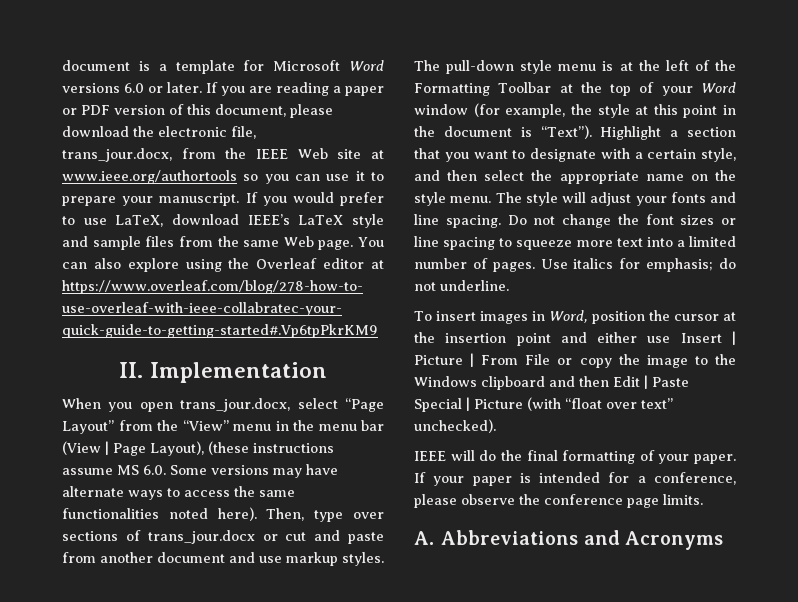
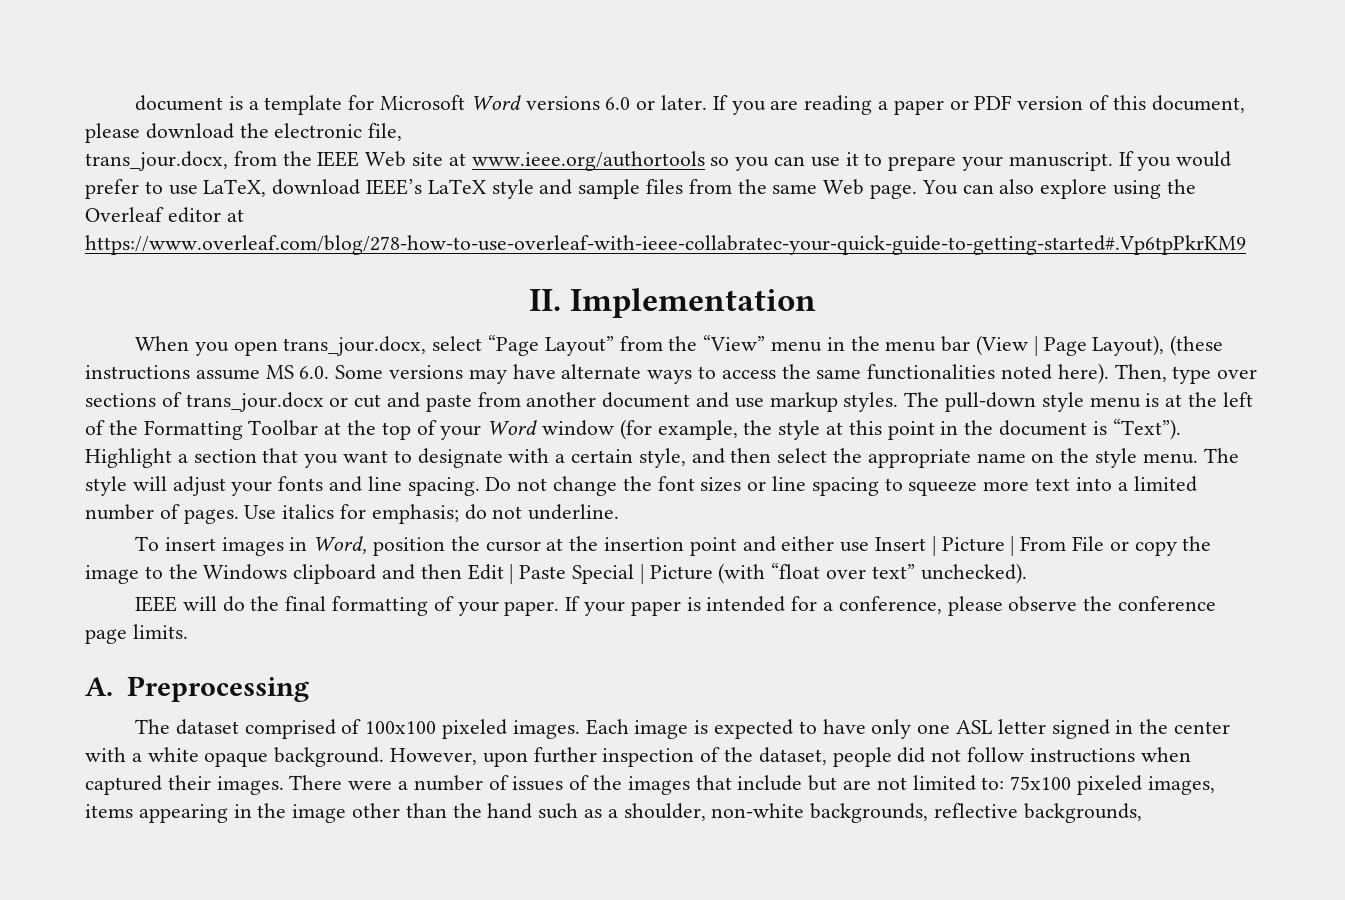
[441,530,723,550] Abbreviations and Acronyms -> [126,676,309,702] [134,719,1231,739] [85,747,1191,767] [85,775,1215,795] [85,803,1142,823] Preprocessing // The dataset comprised of 100x100 pixeled images. Each image is expected to have only one ASL letter signed in the center with a white opaque background. However, upon further inspection of the dataset, people did not follow instructions when captured their images. There were a number of issues of the images that include but are not limited to: 75x100 pixeled images, items appearing in the image other than the hand such as a shoulder, non-white backgrounds, reflective backgrounds,

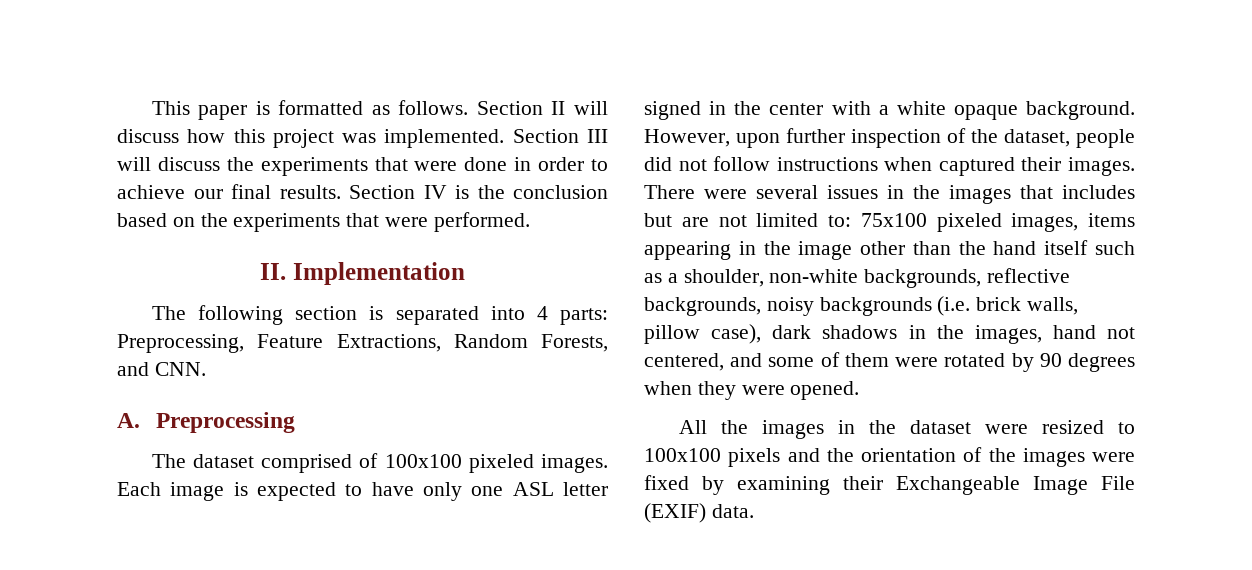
[134,95,1245,115] [85,123,403,143] [85,151,1232,171] [85,179,1196,199] [85,207,244,223] [85,235,1246,255] [528,288,817,318] [134,335,1224,356] [85,363,1258,384] [85,392,1253,412] [85,419,1181,440] [85,448,1239,468] [85,476,1197,496] [85,504,620,524] [134,536,1212,556] [85,563,1027,584] [134,596,1217,616] [85,624,188,644] document is a template for Microsoft Word versions 6.0 or later. If you are reading a paper or PDF version of this document, please download the electronic file, // trans_jour.docx, from the IEEE Web site at www.ieee.org/authortools so you can use it to prepare your manuscript. If you would prefer to use LaTeX, download IEEE’s LaTeX style and sample files from the same Web page. You can also explore using the Overleaf editor at https://www.overleaf.com/blog/278-how-to-use-overleaf-with-ieee-collabratec-your-quick-guide-to-getting-started#.Vp6tpPkrKM9 // II. Implementation // When you open trans_jour.docx, select “Page Layout” from the “View” menu in the menu bar (View | Page Layout), (these instructions assume MS 6.0. Some versions may have alternate ways to access the same functionalities noted here). Then, type over sections of trans_jour.docx or cut and paste from another document and use markup styles. The pull-down style menu is at the left of the Formatting Toolbar at the top of your Word window (for example, the style at this point in the document is “Text”). Highlight a section that you want to designate with a certain style, and then select the appropriate name on the style menu. The style will adjust your fonts and line spacing. Do not change the font sizes or line spacing to squeeze more text into a limited number of pages. Use italics for emphasis; do not underline. // To insert images in Word, position the cursor at the insertion point and either use Insert | Picture | From File or copy the image to the Windows clipboard and then Edit | Paste Special | Picture (with “float over text” unchecked). // IEEE will do the final formatting of your paper. If your paper is intended for a conference, please observe the conference page limits. -> [151,100,608,120] [117,129,608,148] [117,157,609,176] [117,184,608,199] [117,212,530,232] [260,262,465,285] [151,305,608,325] [117,334,608,353] [117,362,206,376] This paper is formatted as follows. Section II will discuss how this project was implemented. Section III will discuss the experiments that were done in order to achieve our final results. Section IV is the conclusion based on the experiments that were performed. // II. Implementation // The following section is separated into 4 parts: Preprocessing, Feature Extractions, Random Forests, and CNN.
[398,775,590,791] a number of issues of -> [756,185,904,199] several issues in
[737,775,803,791] include -> [1062,185,1135,199] includes
(533, 811) none -> [1044,240,1089,255] itself
(1142, 813) none -> [766,296,1079,316] [644,324,1135,344] [644,352,1135,372] [644,381,860,400] [678,420,1135,439] [644,447,1135,467] [644,475,1135,495] [644,503,754,523] noisy backgrounds (i.e. brick walls, pillow case), dark shadows in the images, hand not centered, and some of them were rotated by 90 degrees when they were opened. // All the images in the dataset were resized to 100x100 pixels and the orientation of the images were fixed by examining their Exchangeable Image File (EXIF) data.

